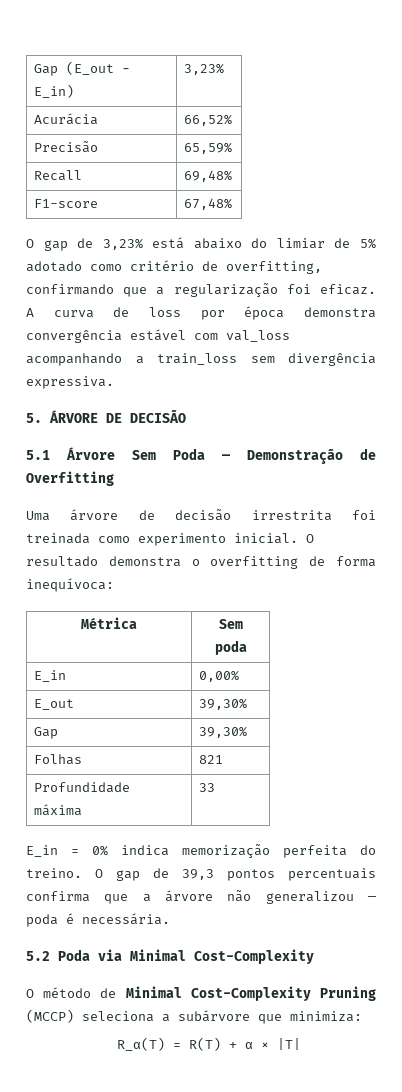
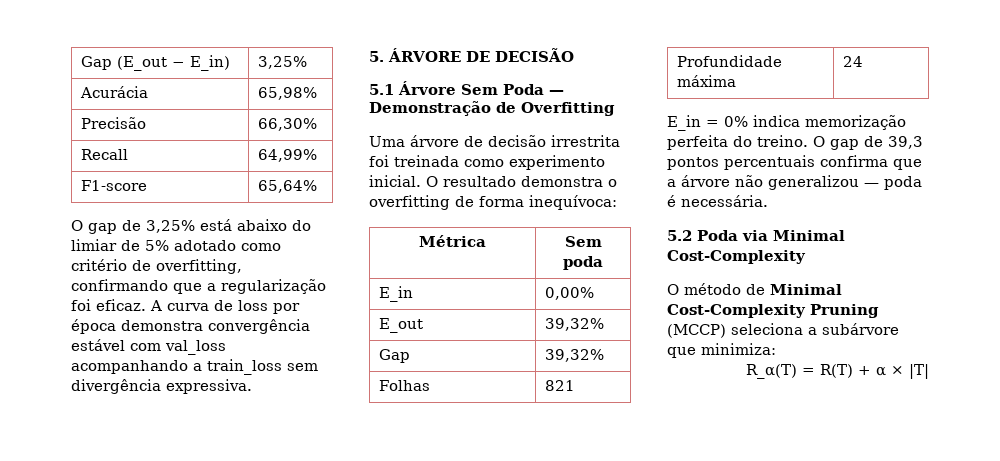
[184,63,225,75] 3,23% -> [258,56,308,69] 3,25%
[184,114,233,126] 66,52% -> [258,87,318,100] 65,98%
[184,142,233,154] 65,59% -> [258,118,318,131] 66,30%
[184,170,233,182] 69,48% -> [258,149,318,162] 64,99%
[184,198,233,210] [26,238,143,251] 67,48% // O gap de 3,23% -> [258,180,318,193] [71,220,195,234] 65,64% // O gap de 3,25%
[199,698,248,710] 39,30% -> [545,318,605,331] 39,32%
[199,726,248,738] 39,30% -> [545,349,605,362] 39,32%
[199,783,216,792] 33 -> [843,56,864,67] 24

